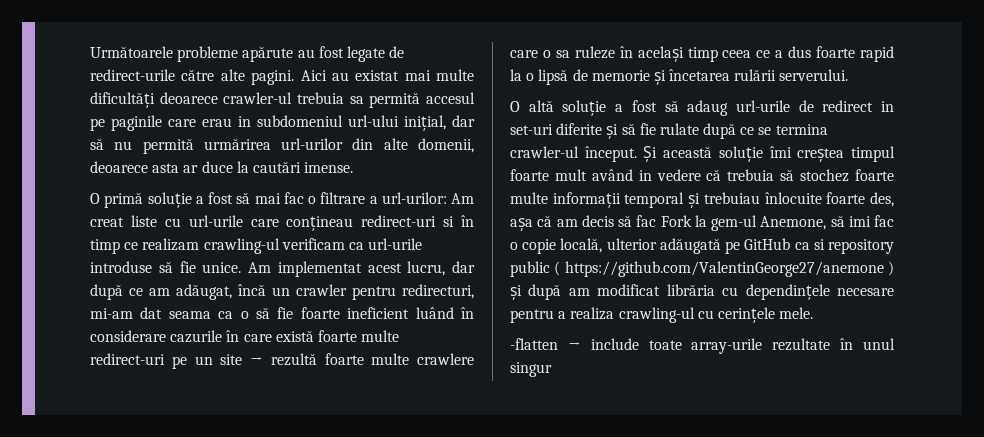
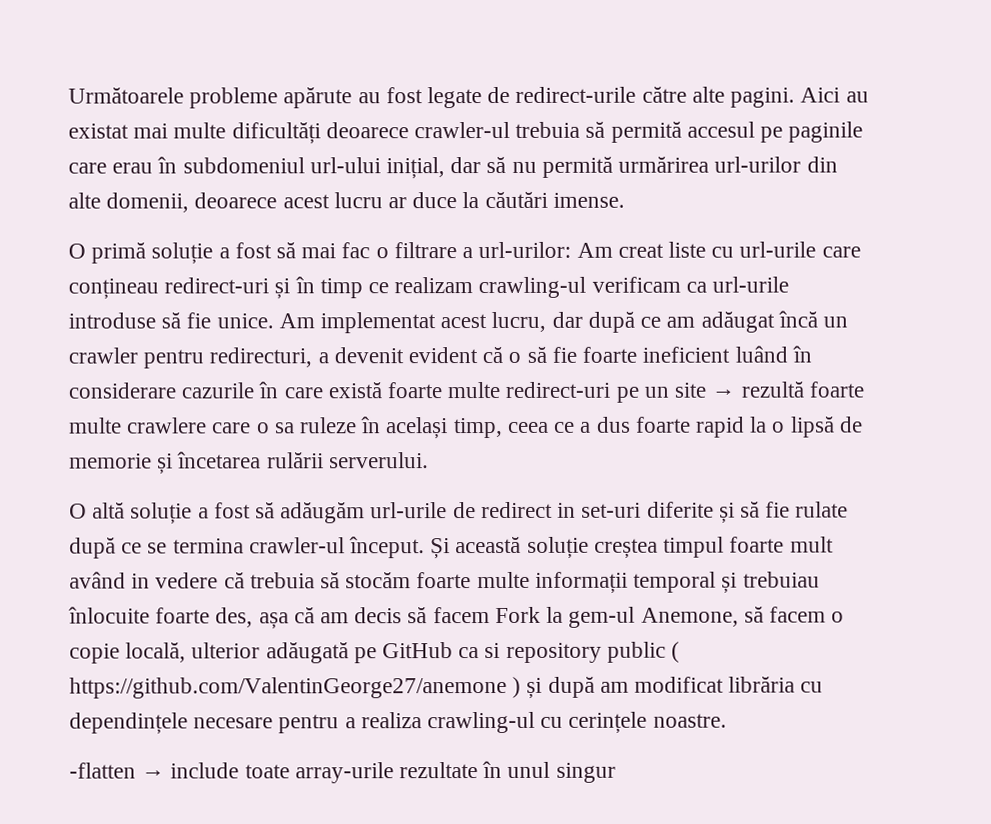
[349,96,364,104] sa -> [585,121,606,138] să
[238,116,251,127] in -> [157,156,178,174] în
[152,163,180,173] asta -> [282,192,383,209] acest lucru
[252,161,301,173] cautări -> [484,191,548,209] căutări
[443,216,455,227] si -> [274,278,291,300] și
[176,284,232,300] adăugat, -> [700,311,775,333] adăugat
[90,307,234,319] mi-am dat seama ca -> [317,346,504,364] a devenit evident că
[687,47,718,62] timp -> [453,417,503,439] timp,
[687,100,729,116] adaug -> [280,502,366,524] adăugăm
[769,146,792,158] îmi -> (589, 547) none
[800,169,850,182] stochez -> [345,572,412,589] stocăm
[636,215,657,227] fac -> [432,607,490,624] facem
[848,215,894,227] imi fac -> [768,606,826,623] facem
[779,307,814,319] mele. -> [652,713,727,728] noastre.

